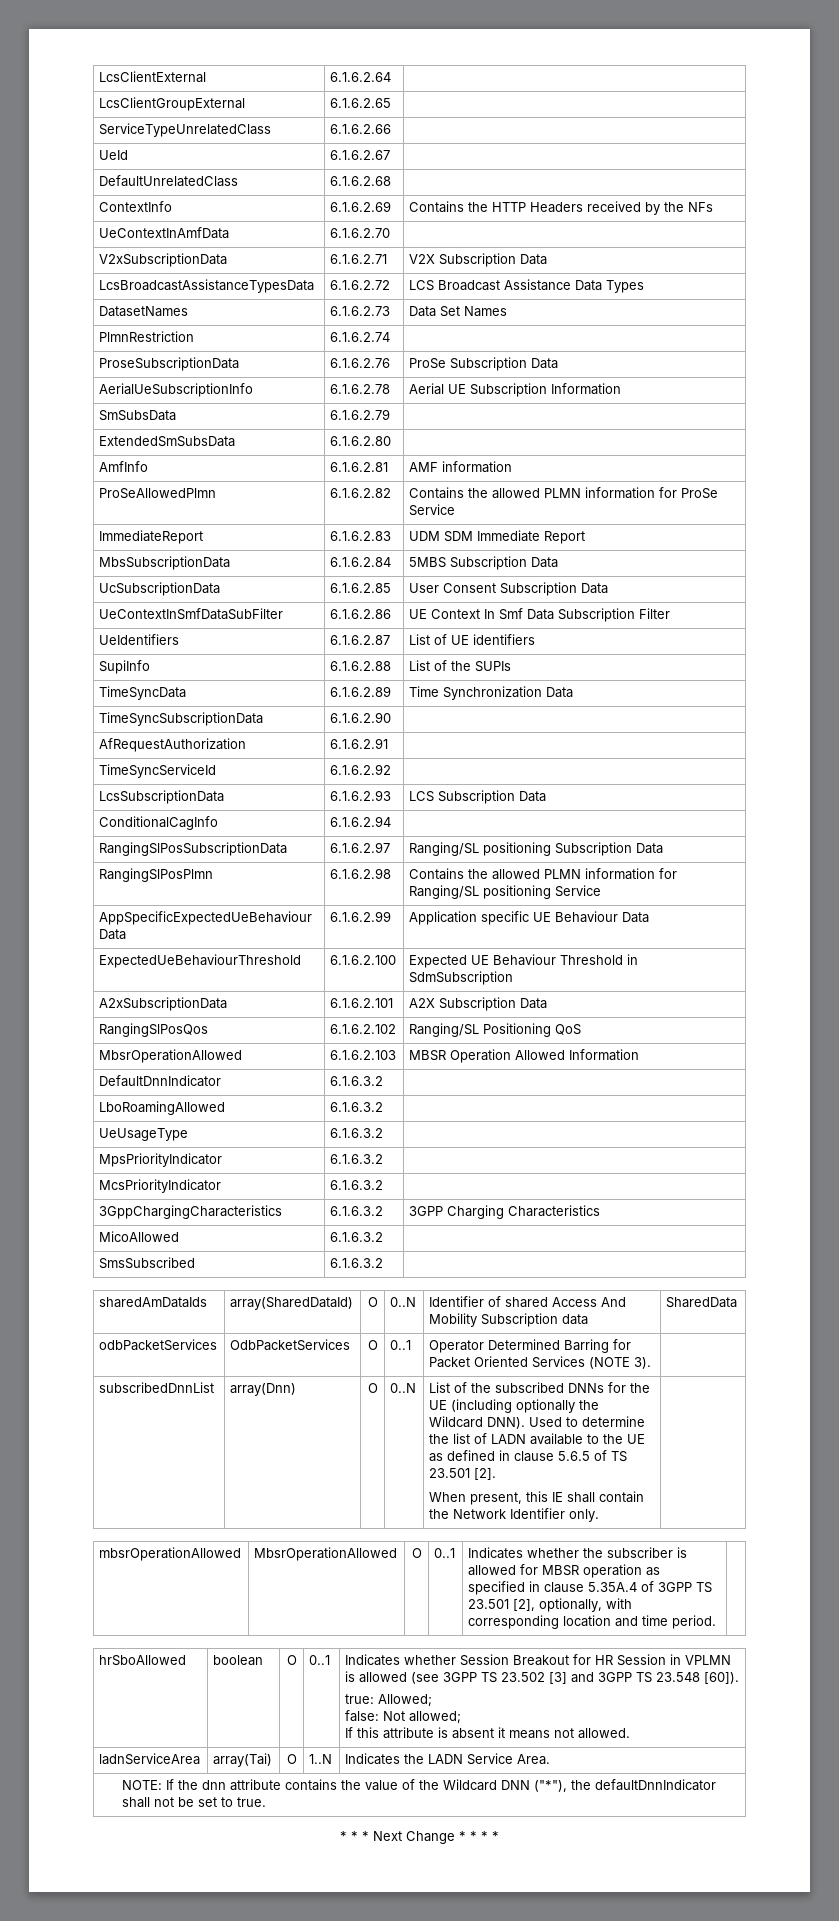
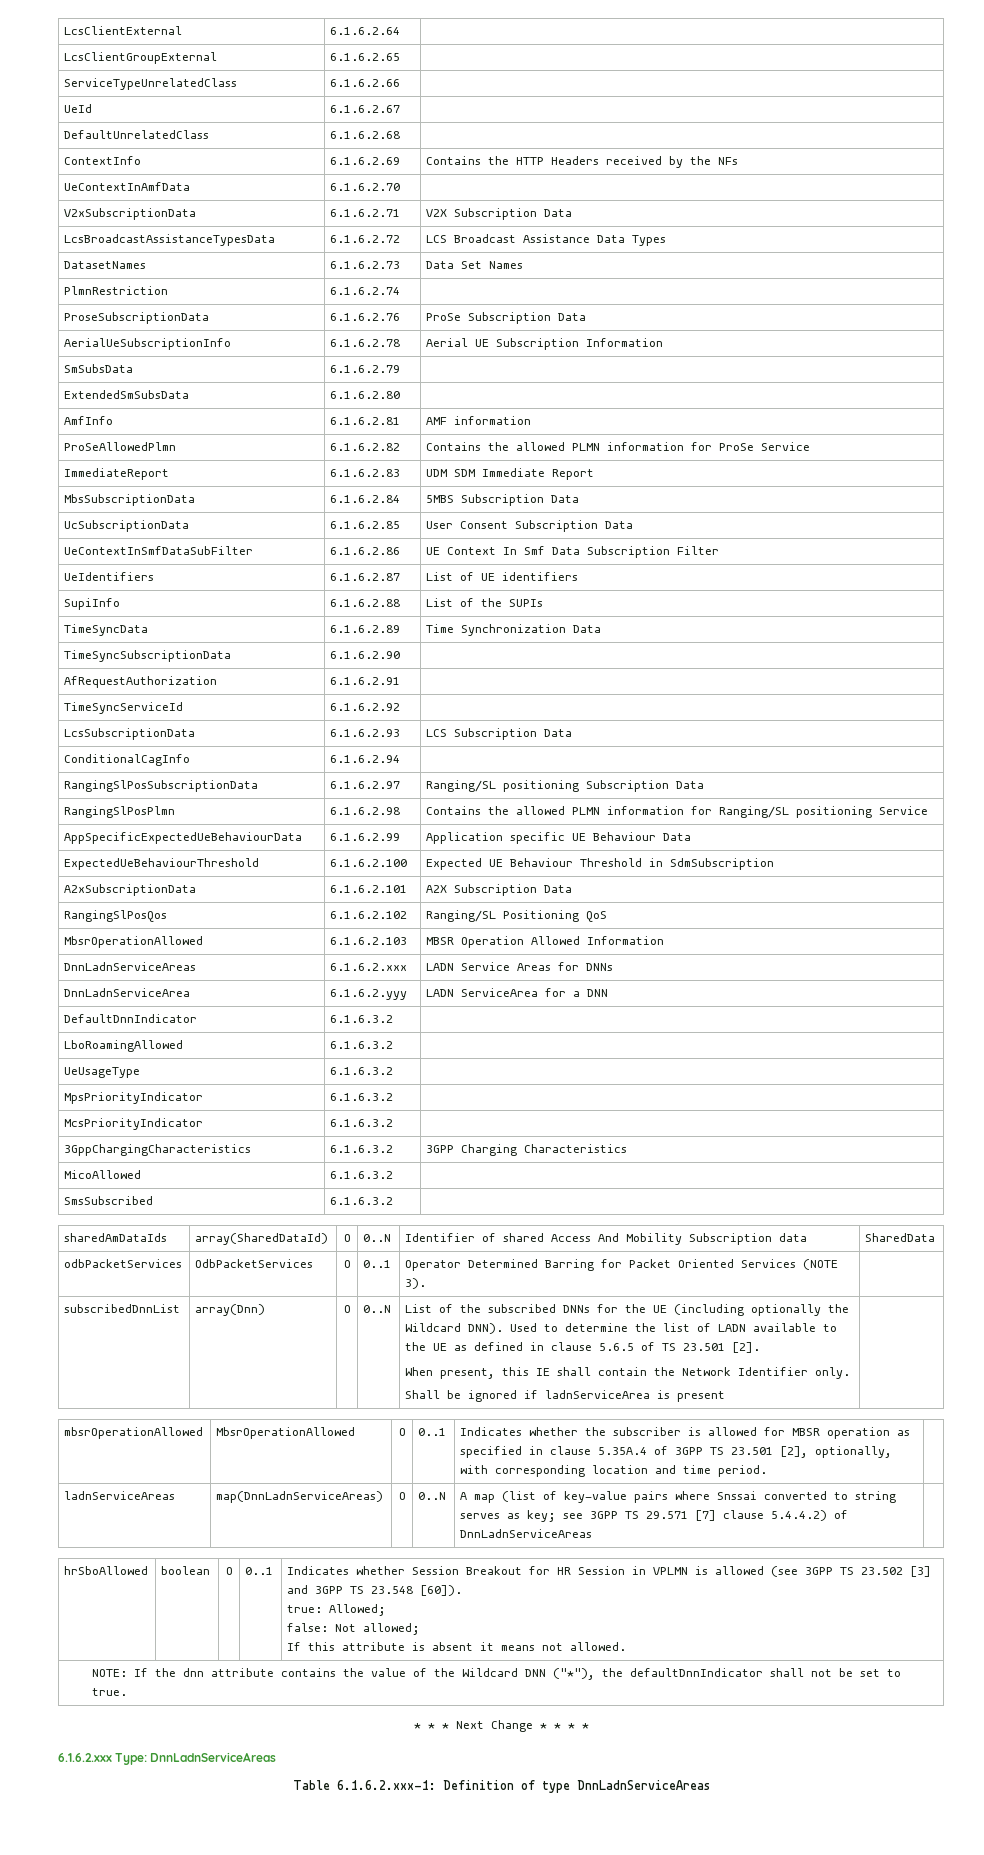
(640, 1055) none -> [64,962,197,971] [330,963,408,971] [426,962,614,971] [64,988,191,997] [330,989,408,1000] [426,988,609,997] // DnnLadnServiceAreas | 6.1.6.2.xxx | LADN Service Areas for DNNs // DnnLadnServiceArea | 6.1.6.2.yyy | LADN ServiceArea for a DNN
(600, 1515) none -> [405,1390,726,1402] // Shall be ignored if ladnServiceArea is present
(717, 1622) none -> [64,1491,176,1500] [216,1491,384,1503] [398,1492,406,1500] [418,1492,447,1500] [460,1491,897,1503] [460,1510,849,1522] [460,1529,593,1538] // ladnServiceAreas | map(DnnLadnServiceAreas) | O | 0..N | A map (list of key-value pairs where Snssai converted to string serves as key; see 3GPP TS 29.571 [7] clause 5.4.4.2) of DnnLadnServiceAreas |
[99,1753,201,1765] [213,1753,273,1767] [286,1754,297,1764] [309,1754,333,1764] [345,1753,551,1765] // ladnServiceArea | array(Tai) | O | 1..N | Indicates the LADN Service Area. -> (627, 1646) none
(499, 1836) none -> [58,1752,277,1765] [292,1780,710,1793] // 6.1.6.2.xxx Type: DnnLadnServiceAreas // Table 6.1.6.2.xxx-1: Definition of type DnnLadnServiceAreas

